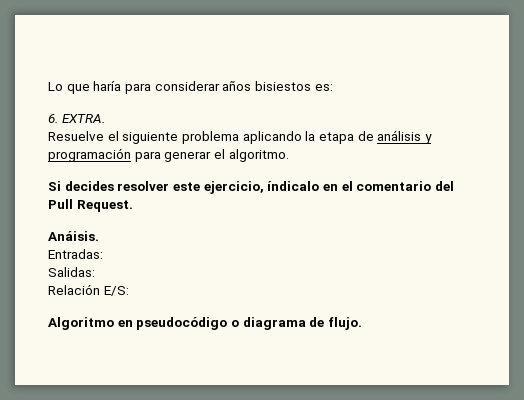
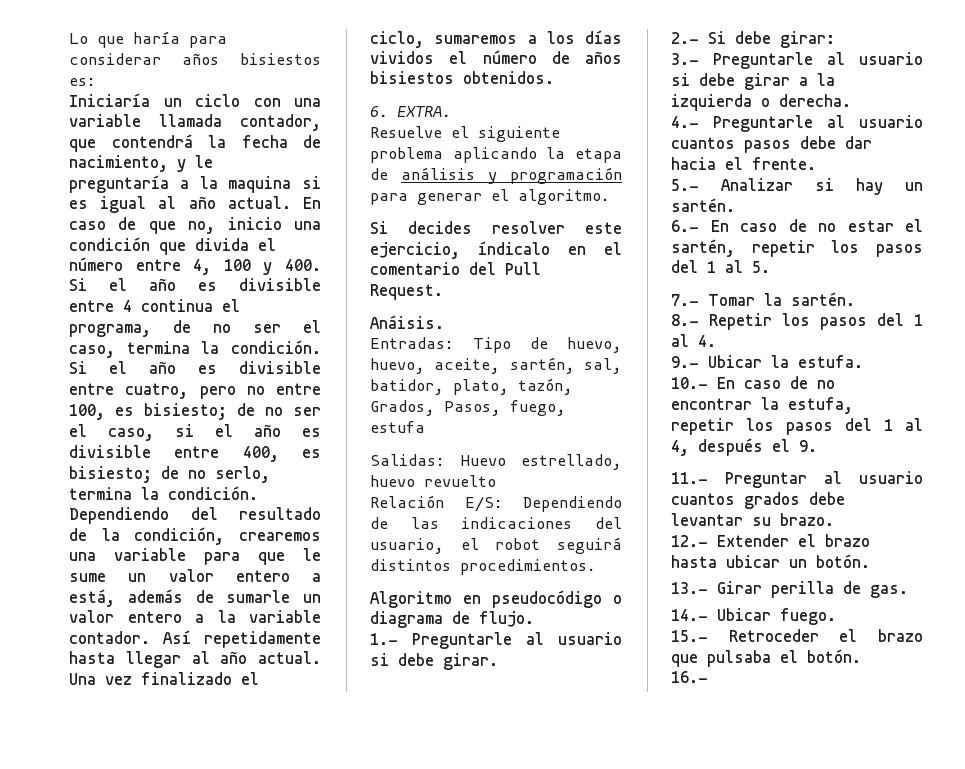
(333, 87) none -> [69,93,321,107] [69,114,321,131] [69,134,321,152] [69,155,213,172] [69,175,321,193] [69,196,321,213] [69,217,321,234] [69,237,276,255] [69,257,321,275] [69,278,321,291] [69,299,240,312] [69,320,321,337] [69,340,321,358] [69,361,321,374] [69,383,321,399] [69,403,321,420] [69,424,321,441] [69,445,321,462] [69,466,270,483] [69,486,258,500] [69,507,321,524] [69,527,321,545] [69,548,321,565] [69,569,321,582] [69,589,321,607] [69,610,321,623] [69,630,321,648] [69,651,321,668] [69,672,259,685] [370,30,622,48] [370,50,622,64] [370,71,554,84] // Iniciaría un ciclo con una variable llamada contador, que contendrá la fecha de nacimiento, y le preguntaría a la maquina si es igual al año actual. En caso de que no, inicio una condición que divida el número entre 4, 100 y 400. Si el año es divisible entre 4 continua el programa, de no ser el caso, termina la condición. Si el año es divisible entre cuatro, pero no entre 100, es bisiesto; de no ser el caso, si el año es divisible entre 400, es bisiesto; de no serlo, termina la condición. Dependiendo del resultado de la condición, crearemos una variable para que le sume un valor entero a está, además de sumarle un valor entero a la variable contador. Así repetidamente hasta llegar al año actual. Una vez finalizado el ciclo, sumaremos a los días vividos el número de años bisiestos obtenidos.
[48,267,95,277] [48,284,129,296] // Salidas: // Relación E/S: -> [473,337,622,353] [370,357,622,374] [370,378,573,395] [370,400,566,416] [370,421,425,433] [370,454,622,470] [370,475,496,487] [370,495,622,512] [370,517,622,529] [370,537,622,554] [370,559,596,575] Tipo de huevo, huevo, aceite, sartén, sal, batidor, plato, tazón, Grados, Pasos, fuego, estufa // Salidas: Huevo estrellado, huevo revuelto // Relación E/S: Dependiendo de las indicaciones del usuario, el robot seguirá distintos procedimientos.
(362, 323) none -> [370,632,622,649] [370,653,498,670] [671,31,835,48] [671,52,923,69] [671,73,835,90] [671,94,851,111] [671,115,923,132] [671,136,872,153] [671,157,816,170] [671,178,923,195] [671,198,735,212] [671,219,923,232] [671,239,923,257] [671,260,770,273] [671,292,855,306] [671,313,923,330] [671,334,716,347] [671,355,863,368] [671,376,835,389] [671,397,853,414] [671,418,923,435] [671,438,817,456] [671,471,923,488] [671,492,845,509] [671,513,834,526] [671,534,870,547] [671,554,870,568] [671,581,908,598] [671,608,836,625] [671,629,923,642] [671,649,861,667] [671,671,708,683] // 1.- Preguntarle al usuario si debe girar. // 2.- Si debe girar: // 3.- Preguntarle al usuario si debe girar a la izquierda o derecha. // 4.- Preguntarle al usuario cuantos pasos debe dar hacia el frente. // 5.- Analizar si hay un sartén. // 6.- En caso de no estar el sartén, repetir los pasos del 1 al 5. // 7.- Tomar la sartén. // 8.- Repetir los pasos del 1 al 4. // 9.- Ubicar la estufa. // 10.- En caso de no encontrar la estufa, repetir los pasos del 1 al 4, después el 9. // 11.- Preguntar al usuario cuantos grados debe levantar su brazo. // 12.- Extender el brazo hasta ubicar un botón. // 13.- Girar perilla de gas. // 14.- Ubicar fuego. // 15.- Retroceder el brazo que pulsaba el botón. // 16.-

